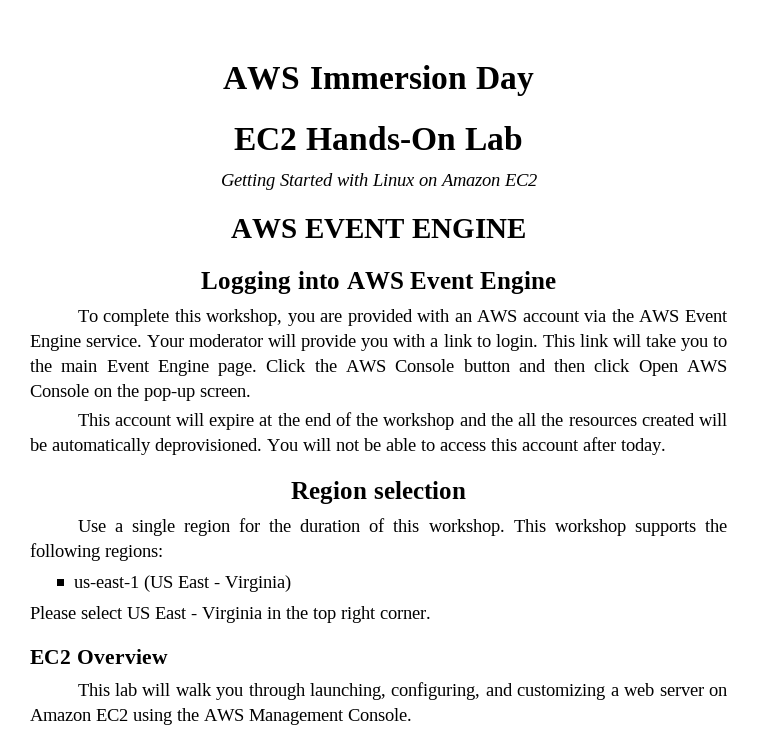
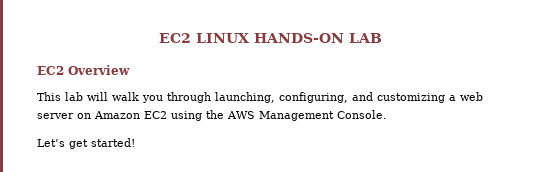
[223,65,534,96] [233,126,524,150] [220,173,537,190] [231,219,526,238] [201,271,556,294] [77,309,728,326] [30,334,727,351] [30,359,728,376] [30,384,251,401] [77,412,727,430] [30,437,666,455] [291,481,466,504] [77,518,727,536] [30,543,163,561] [73,575,291,592] [30,606,431,623] AWS Immersion Day // EC2 Hands-On Lab // Getting Started with Linux on Amazon EC2 // AWS EVENT ENGINE // Logging into AWS Event Engine // To complete this workshop, you are provided with an AWS account via the AWS Event Engine service. Your moderator will provide you with a link to login. This link will take you to the main Event Engine page. Click the AWS Console button and then click Open AWS Console on the pop-up screen. // This account will expire at the end of the workshop and the all the resources created will be automatically deprovisioned. You will not be able to access this account after today. // Region selection // Use a single region for the duration of this workshop. This workshop supports the following regions: // us-east-1 (US East - Virginia) // Please select US East - Virginia in the top right corner. -> [158,33,382,43] EC2 LINUX HANDS-ON LAB
(412, 714) none -> [37,138,135,149] // Let’s get started!

